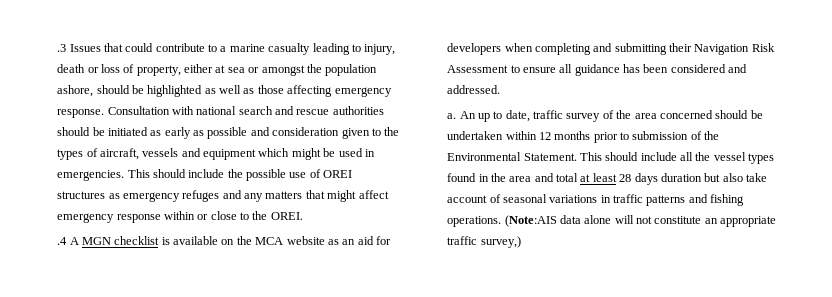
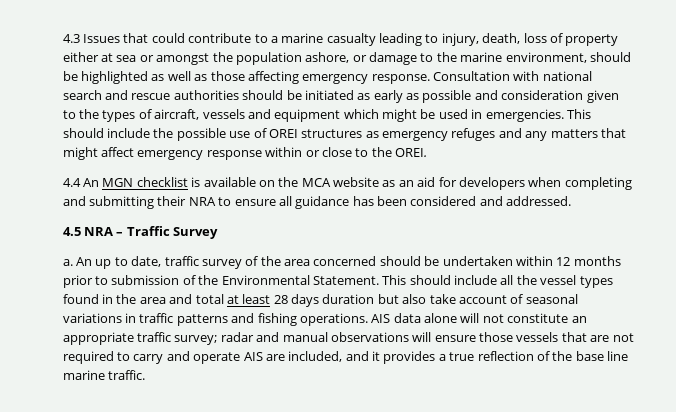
[57,44,67,52] .3 -> [62,34,80,43] 4.3
[57,64,99,73] death or -> [482,33,521,44] death,
[136,65,181,76] property, -> [565,34,619,46] property
(94, 91) none -> [352,52,587,65] or damage to the marine environment,
[57,237,79,245] .4 A -> [62,178,100,187] 4.4 An
[694,43,775,55] [447,65,509,73] Navigation Risk Assessment -> [188,197,216,206] NRA
(501, 89) none -> [62,226,219,239] // 4.5 NRA – Traffic Survey
[504,215,557,227] (Note:AIS -> [371,314,391,323] AIS
[480,236,521,248] survey,) -> [174,332,634,345] [62,351,629,364] [62,370,146,380] survey; radar and manual observations will ensure those vessels that are not required to carry and operate AIS are included, and it provides a true reflection of the base line marine traffic.

